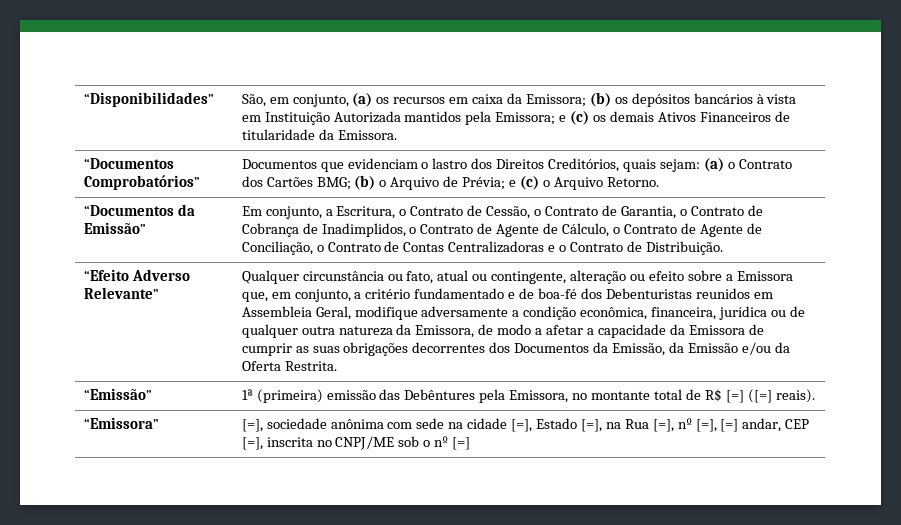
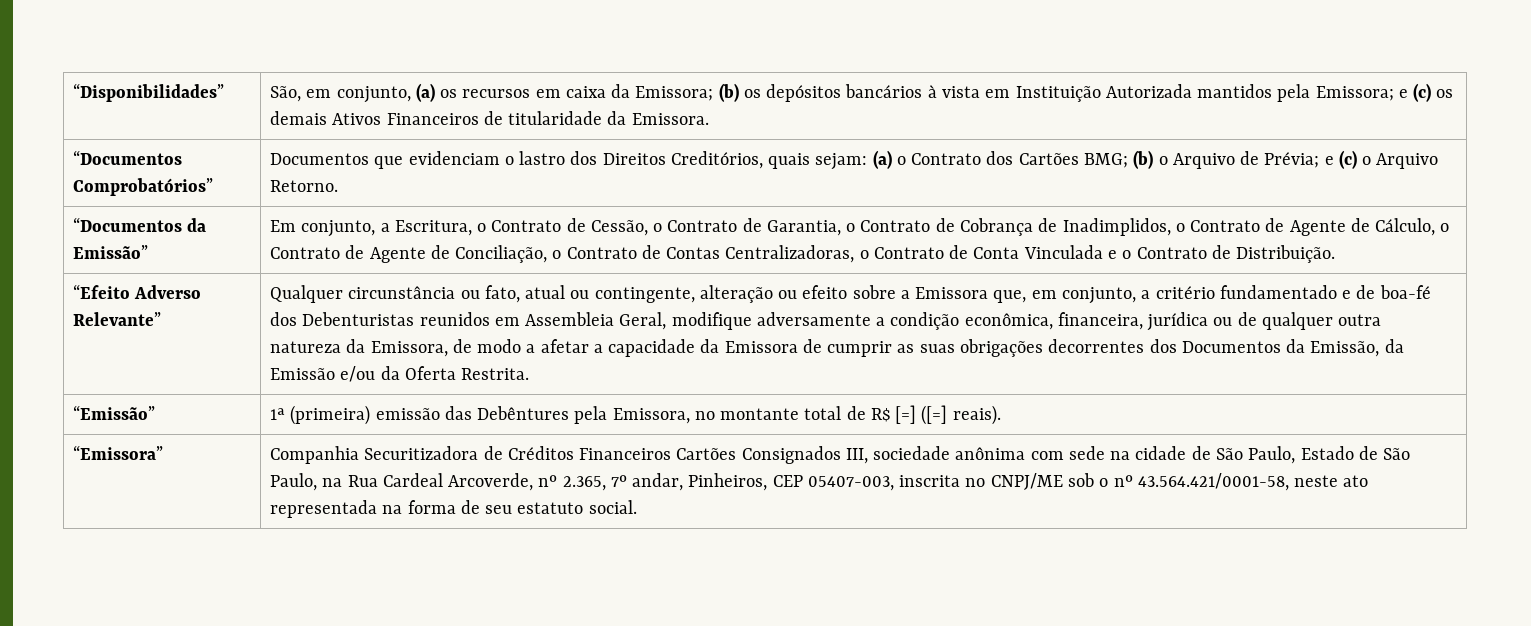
[448,241,545,253] Centralizadoras -> [725,245,1103,263] Centralizadoras, o Contrato de Conta Vinculada
[241,419,263,432] [=], -> [270,446,868,464] Companhia Securitizadora de Créditos Financeiros Cartões Consignados III,
[511,418,810,432] [241,437,263,450] [=], Estado [=], na Rua [=], nº [=], [=] andar, CEP [=], -> [1191,446,1411,464] [270,473,894,491] de São Paulo, Estado de São Paulo, na Rua Cardeal Arcoverde, nº 2.365, 7º andar, Pinheiros, CEP 05407-003,
[452,437,471,450] [=] -> [1137,473,1369,491] [270,500,637,518] 43.564.421/0001-58, neste ato representada na forma de seu estatuto social.

